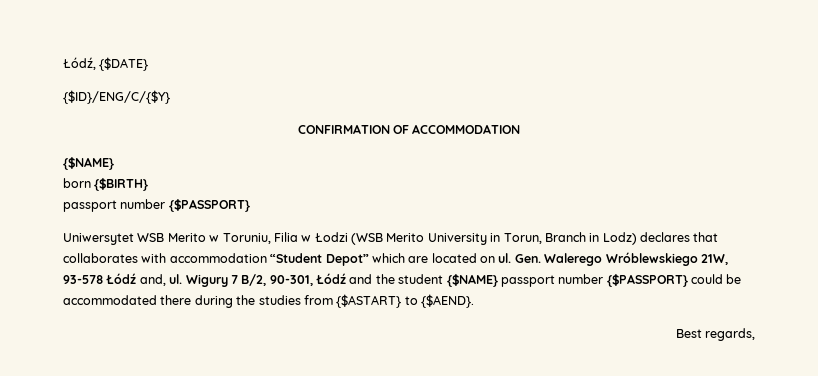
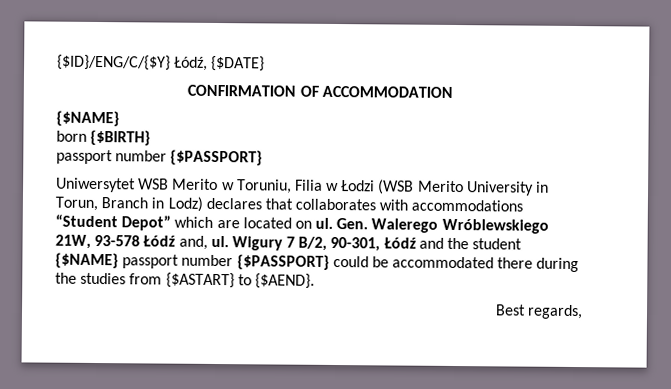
(63, 63) none -> [57,54,171,71] {$ID}/ENG/C/{$Y}
[63,90,170,104] // {$ID}/ENG/C/{$Y} -> (266, 63) none
[169,253,267,263] accommodation -> [411,199,524,212] accommodations

